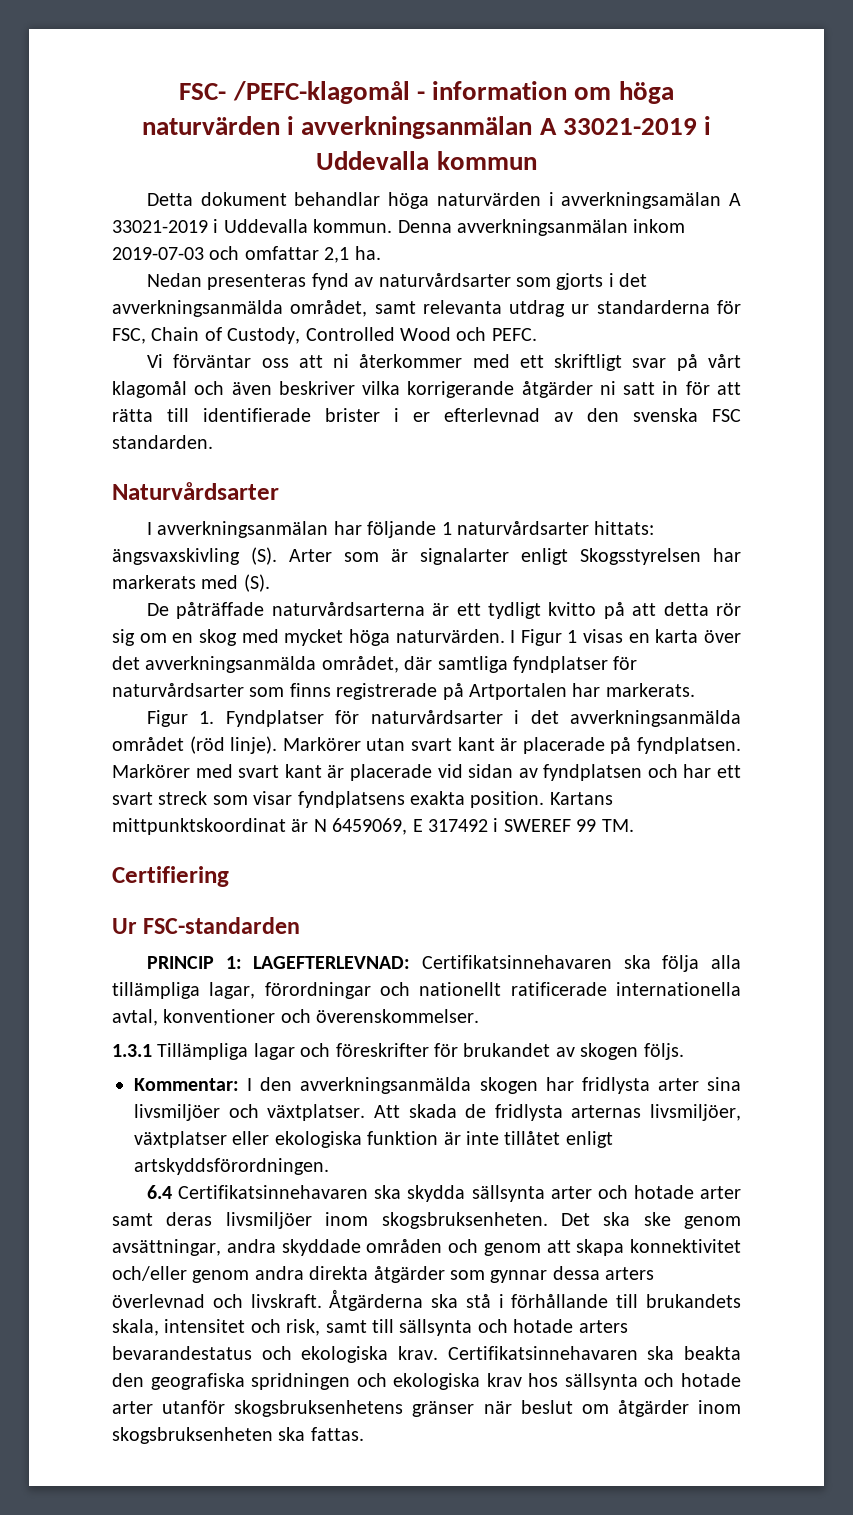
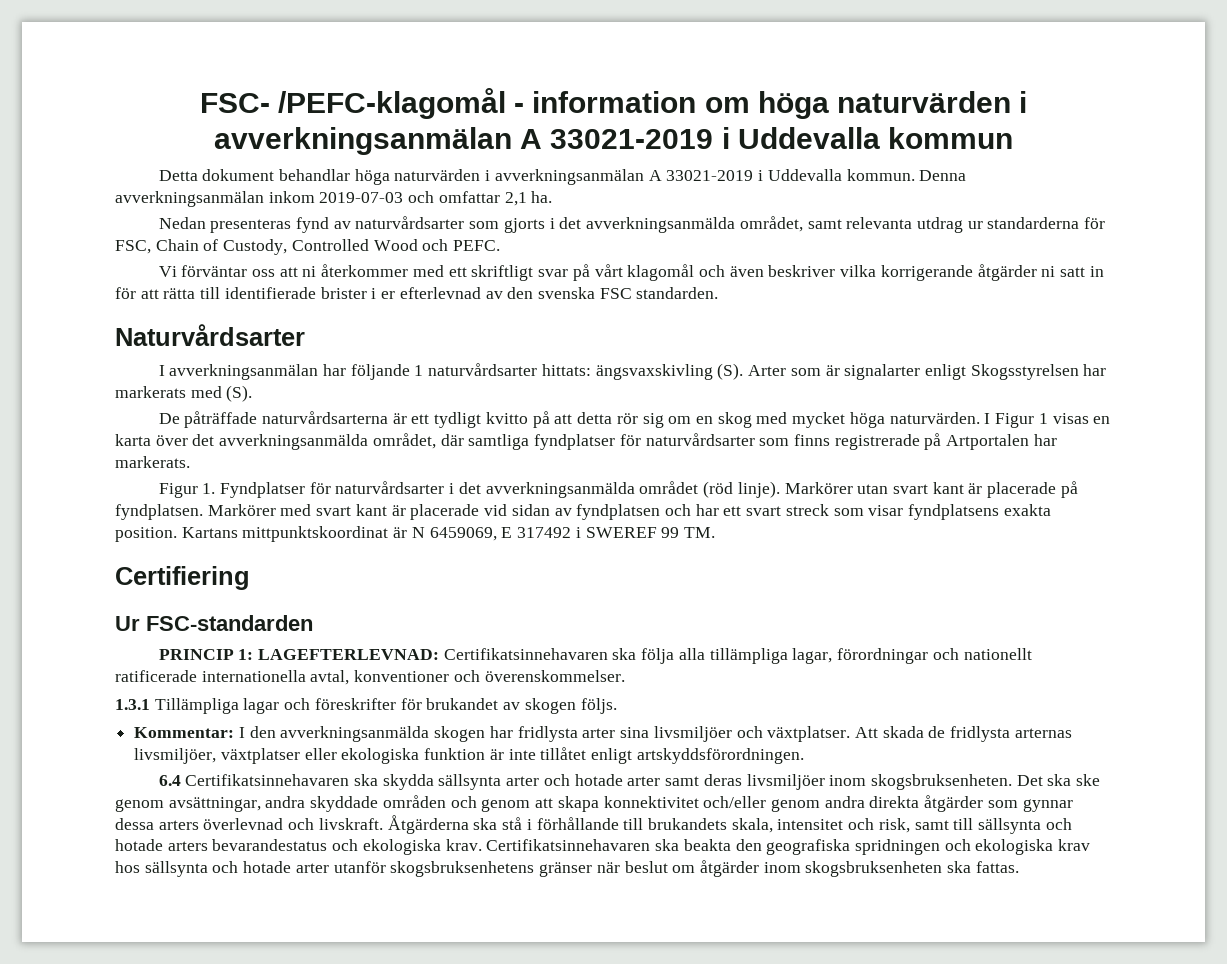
[561,192,722,209] avverkningsamälan -> [494,169,644,185] avverkningsanmälan

